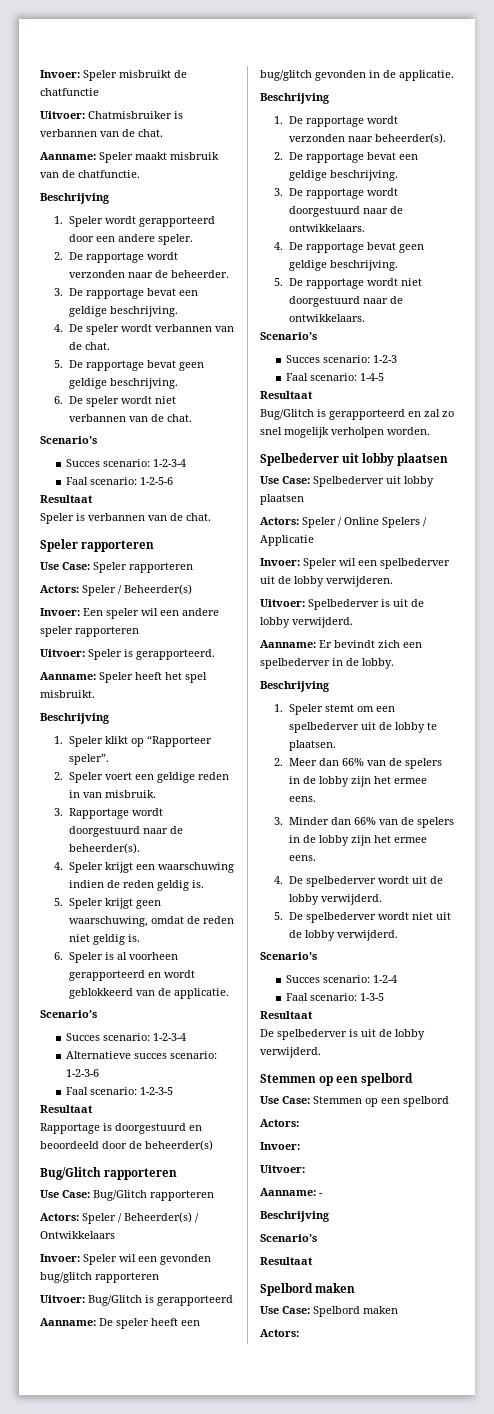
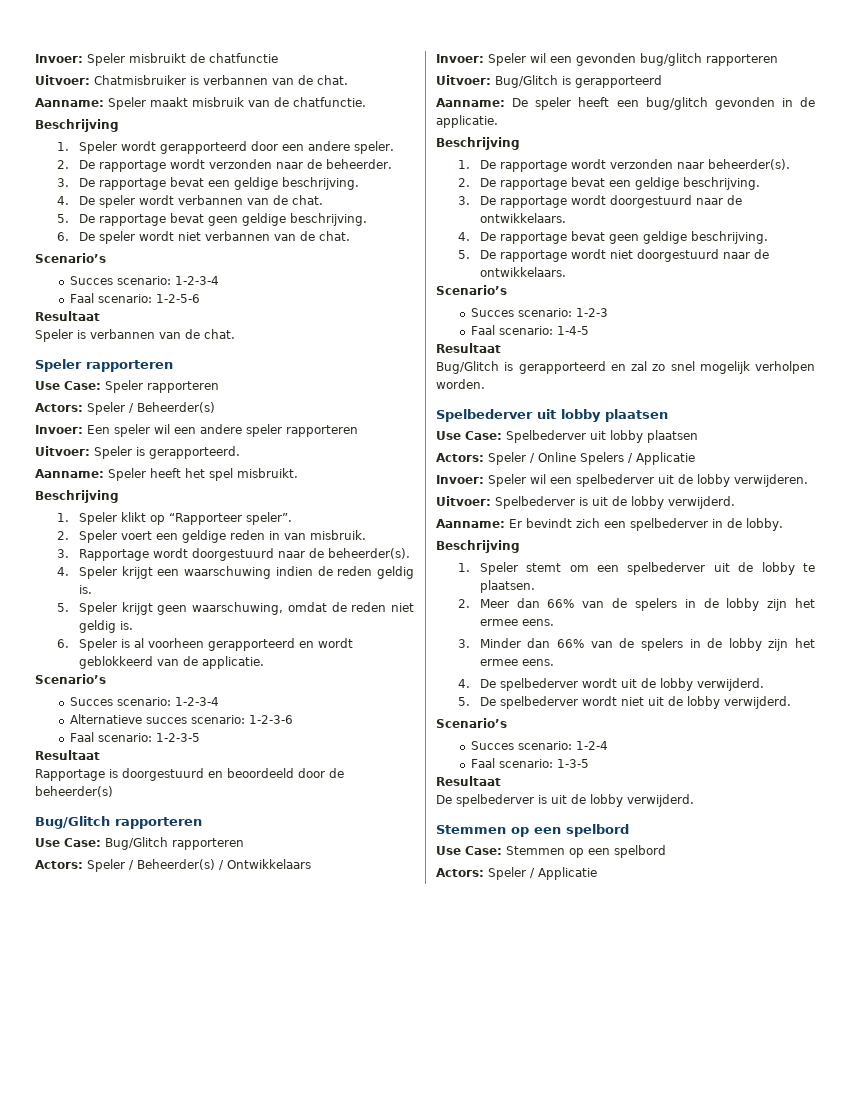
[260,1142,300,1150] [260,1165,305,1173] [260,1188,323,1196] [260,1211,330,1222] [260,1234,317,1242] [260,1257,313,1265] [260,1283,356,1296] [260,1306,398,1317] [260,1329,299,1337] // Invoer: // Uitvoer: // Aanname: - // Beschrijving // Scenario’s // Resultaat // Spelbord maken // Use Case: Spelbord maken // Actors: -> [488,867,597,880] Speler / Applicatie

